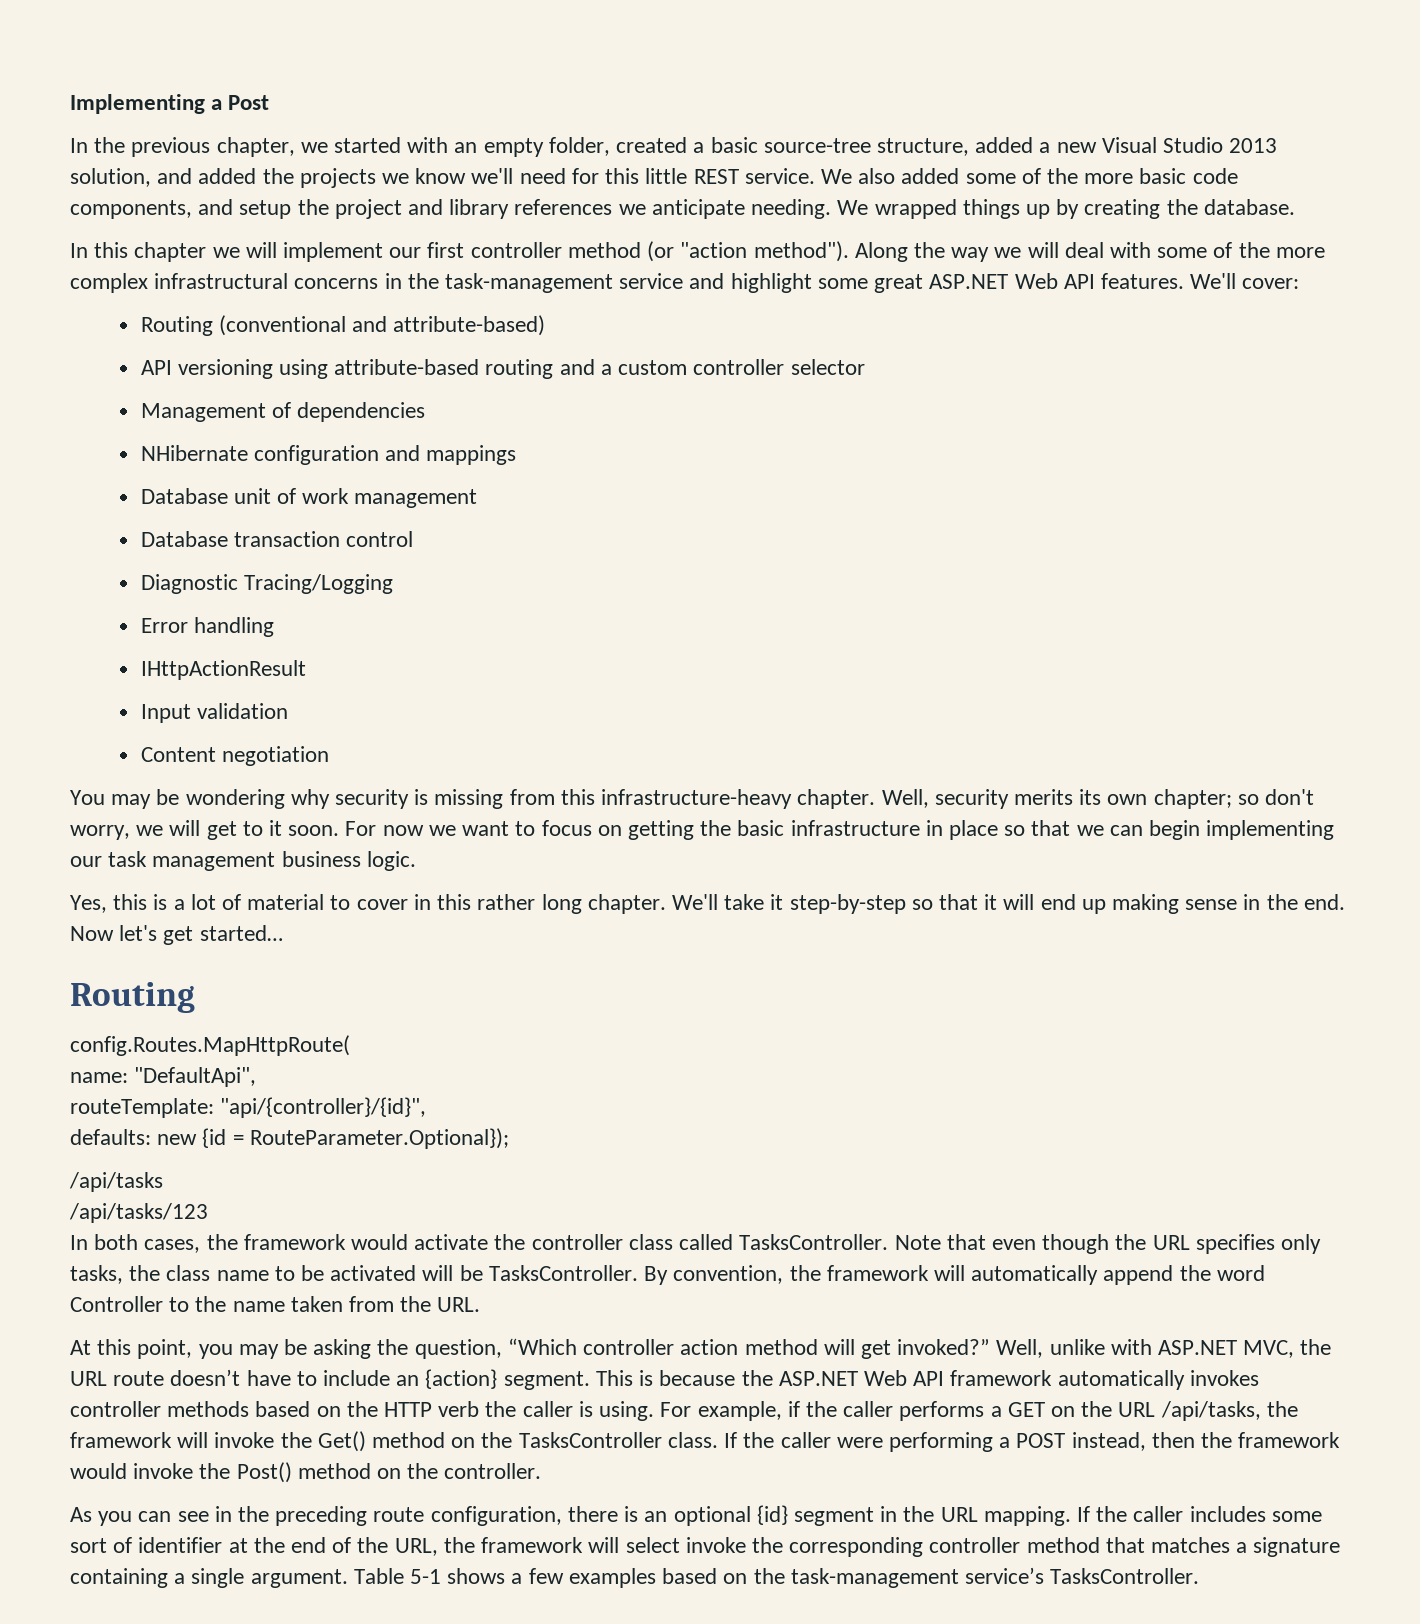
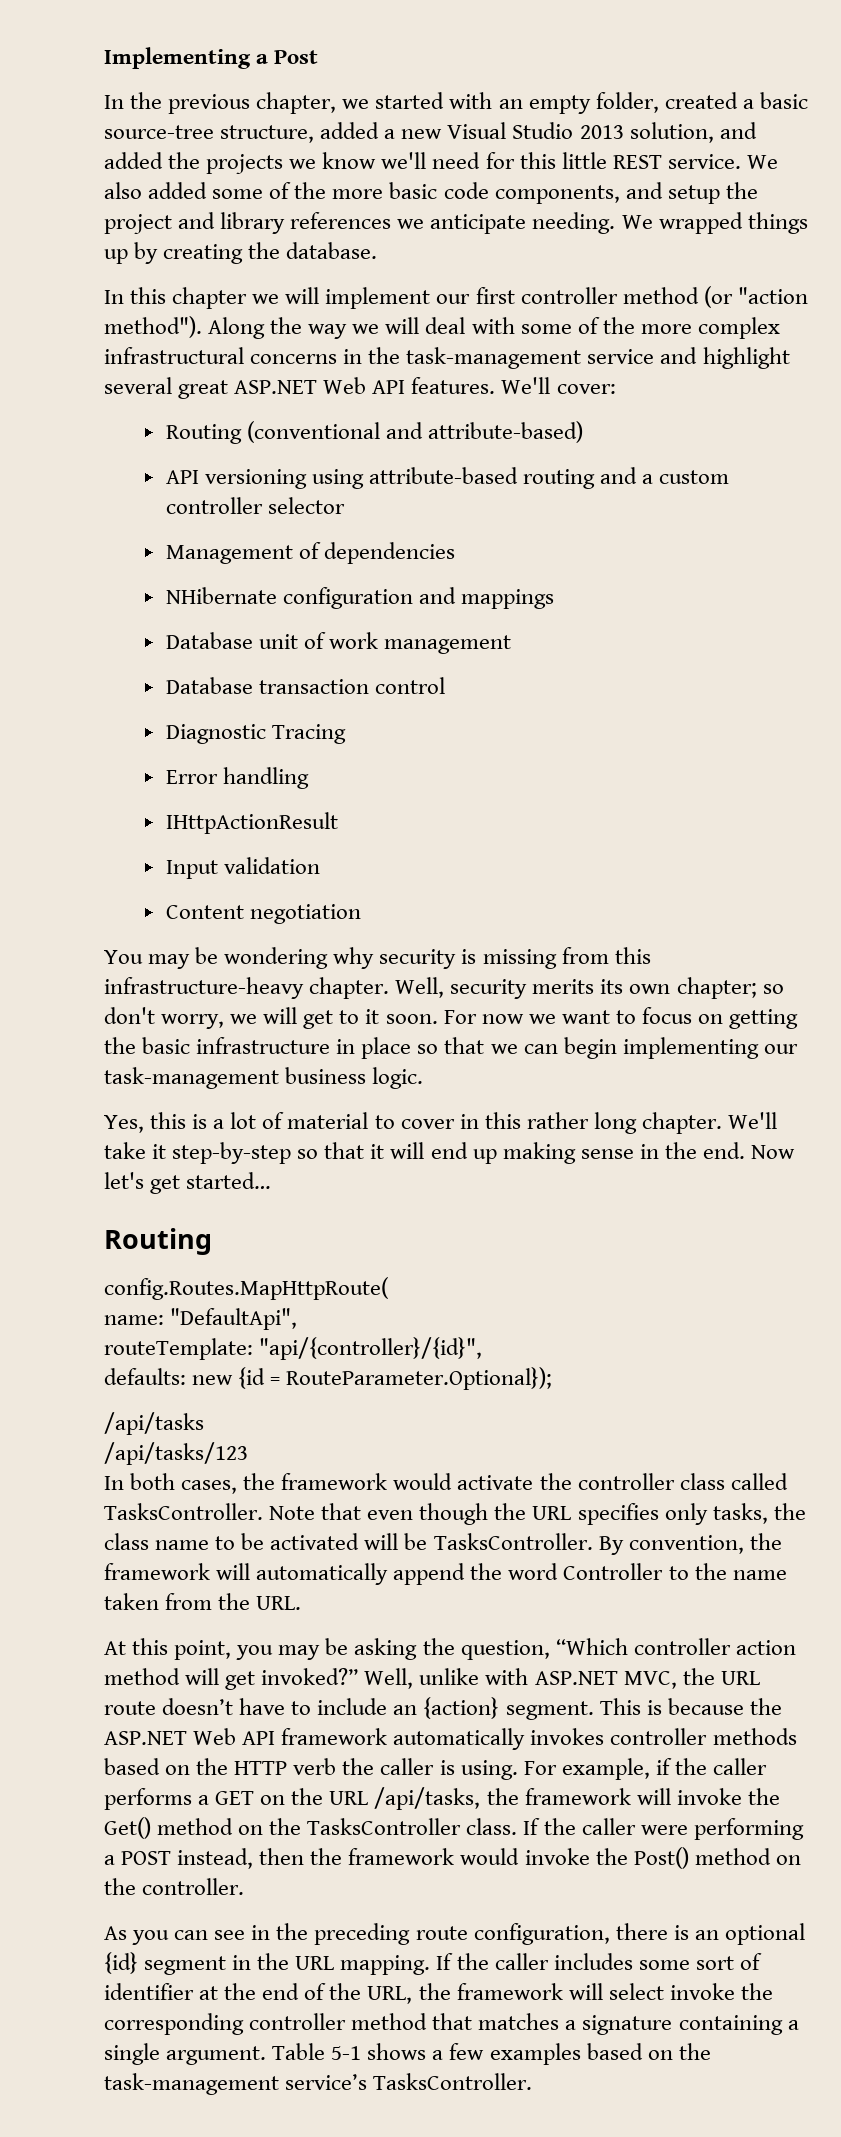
[817,278,868,289] some -> [104,377,172,394] several
[243,574,393,594] Tracing/Logging -> [271,724,346,744] Tracing
[108,851,276,871] task management -> [104,1067,279,1089] task-management

